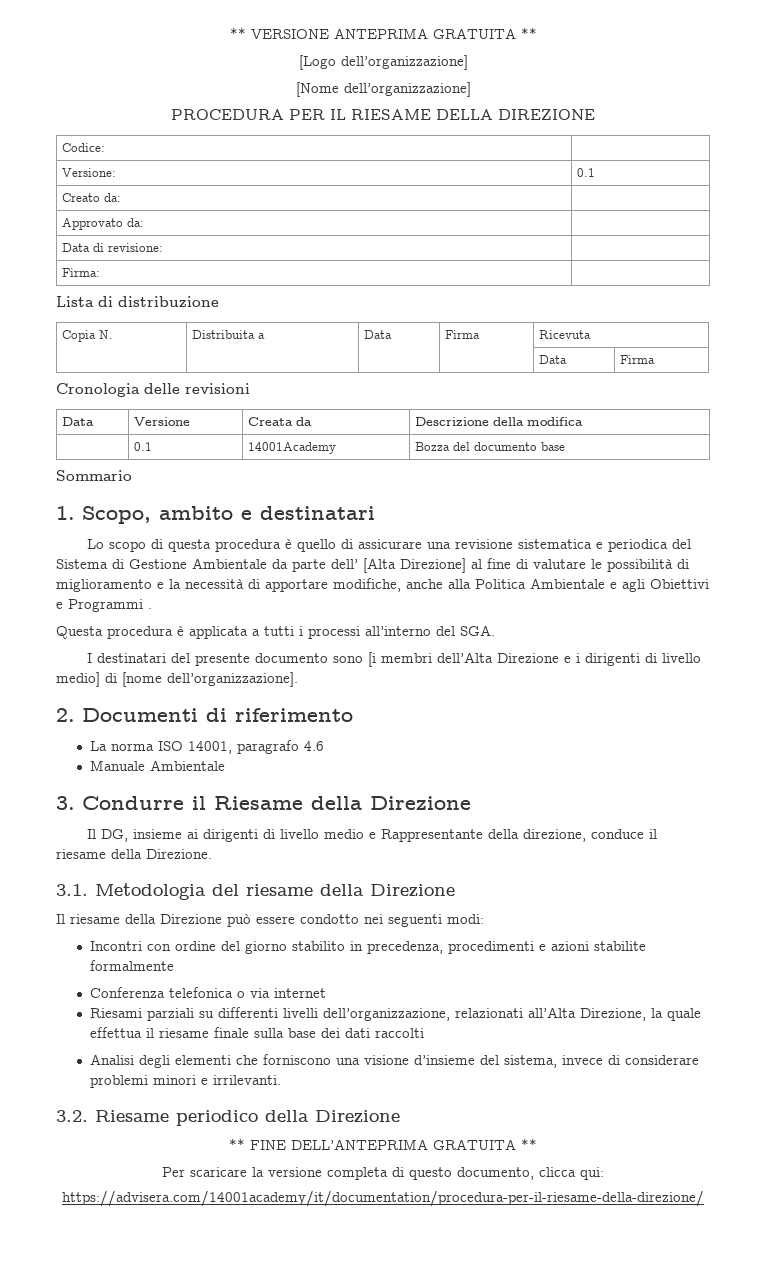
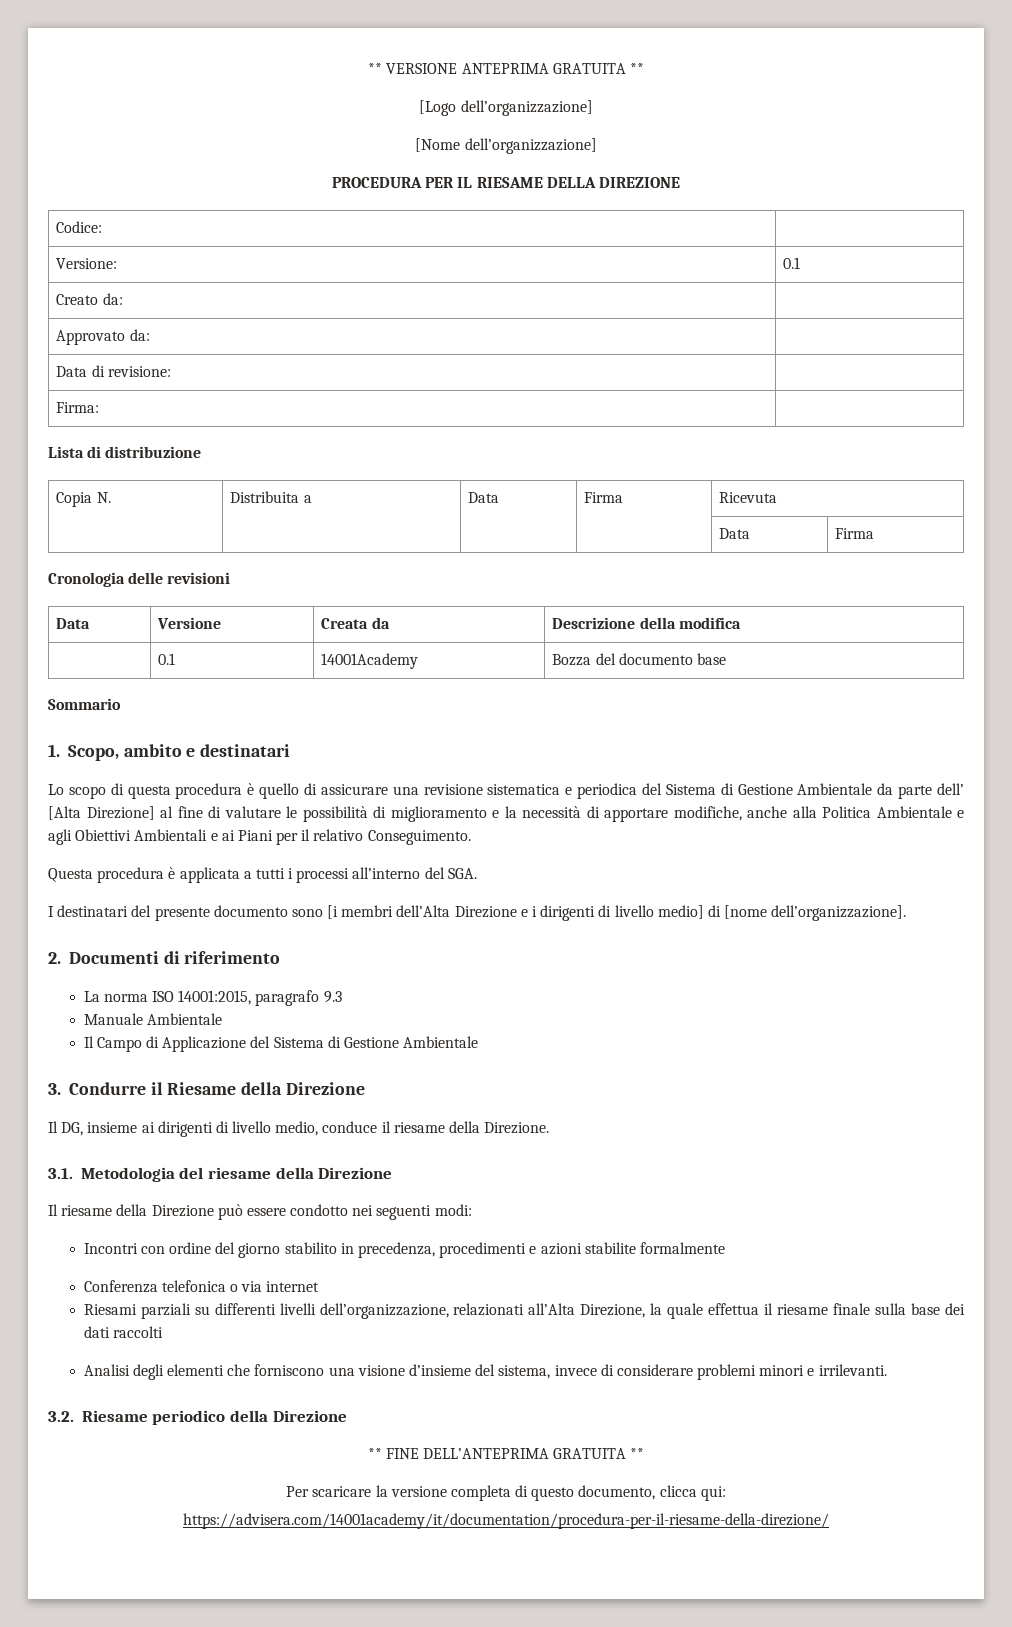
[56,599,152,612] e Programmi . -> [134,829,471,845] Ambientali e ai Piani per il relativo Conseguimento.
[187,740,324,754] 14001, paragrafo 4.6 -> [178,990,342,1006] 14001:2015, paragrafo 9.3
(225, 765) none -> [83,1036,479,1052] // Il Campo di Applicazione del Sistema di Gestione Ambientale
[323,829,586,842] medio e Rappresentante della direzione, -> [275,1121,319,1136] medio,

